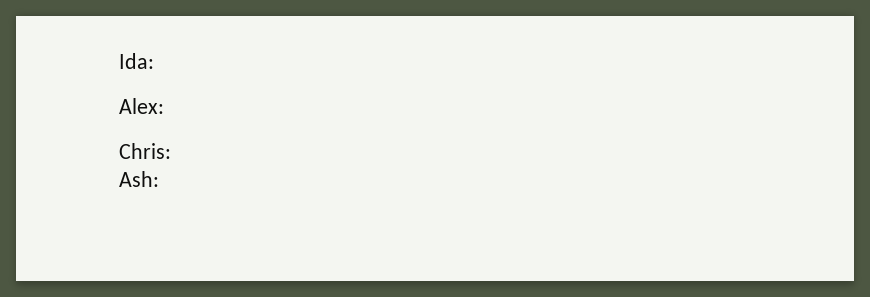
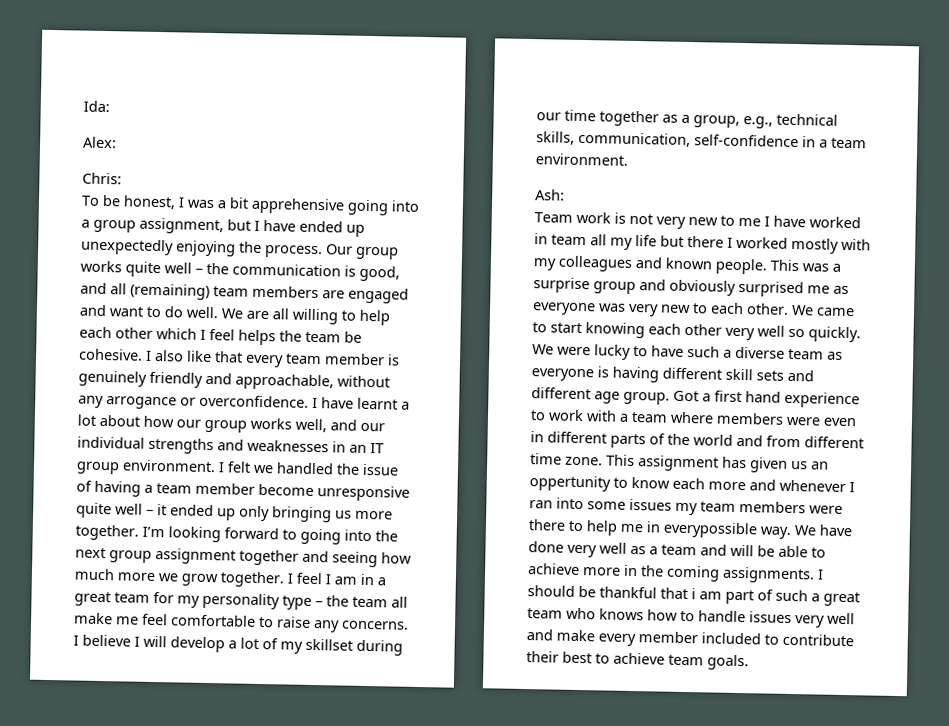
[119,171,159,187] Ash: -> [81,194,420,216] [81,217,365,237] [80,238,399,260] [80,260,400,282] [80,282,409,304] [79,304,390,326] [79,326,362,346] [78,348,400,368] [78,370,390,391] [78,394,410,410] [77,414,385,433] [77,436,384,455] [76,459,399,476] [76,480,410,502] [76,502,393,523] [75,524,398,545] [75,547,412,568] [74,568,386,588] [74,591,408,610] [74,612,409,633] [73,634,403,656] [536,109,838,129] [536,131,867,149] [535,153,628,166] [535,189,565,201] [534,211,861,229] [534,233,871,254] [533,255,841,275] [533,277,849,298] [532,302,855,317] [532,322,861,343] [532,344,843,360] [531,366,814,383] [531,387,860,409] [530,409,857,427] [530,431,864,449] [530,453,829,473] [529,475,855,493] [529,497,843,516] [528,519,853,539] [528,541,826,558] [528,563,824,584] [527,585,860,607] [527,607,855,628] [526,629,854,647] [526,651,749,671] To be honest, I was a bit apprehensive going into a group assignment, but I have ended up unexpectedly enjoying the process. Our group works quite well – the communication is good, and all (remaining) team members are engaged and want to do well. We are all willing to help each other which I feel helps the team be cohesive. I also like that every team member is genuinely friendly and approachable, without any arrogance or overconfidence. I have learnt a lot about how our group works well, and our individual strengths and weaknesses in an IT group environment. I felt we handled the issue of having a team member become unresponsive quite well – it ended up only bringing us more together. I’m looking forward to going into the next group assignment together and seeing how much more we grow together. I feel I am in a great team for my personality type – the team all make me feel comfortable to raise any concerns. I believe I will develop a lot of my skillset during our time together as a group, e.g., technical skills, communication, self-confidence in a team environment. // Ash: // Team work is not very new to me I have worked in team all my life but there I worked mostly with my colleagues and known people. This was a surprise group and obviously surprised me as everyone was very new to each other. We came to start knowing each other very well so quickly. We were lucky to have such a diverse team as everyone is having different skill sets and different age group. Got a first hand experience to work with a team where members were even in different parts of the world and from different time zone. This assignment has given us an oppertunity to know each more and whenever I ran into some issues my team members were there to help me in everypossible way. We have done very well as a team and will be able to achieve more in the coming assignments. I should be thankful that i am part of such a great team who knows how to handle issues very well and make every member included to contribute their best to achieve team goals.

